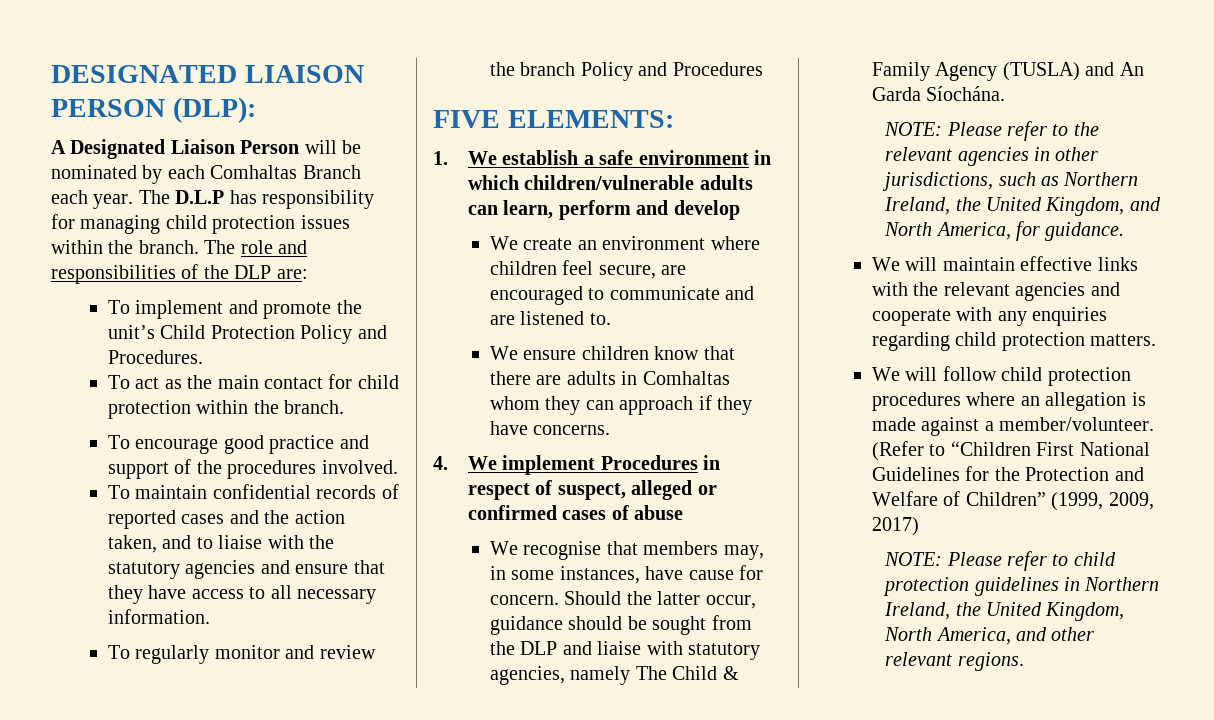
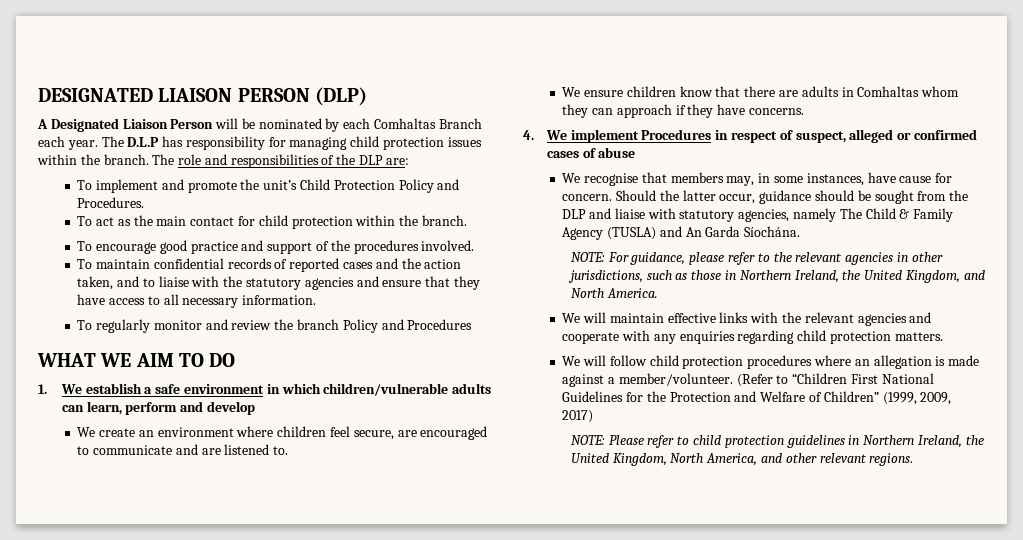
[172,97,256,123] (DLP): -> [314,87,367,106] (DLP)
[433,110,674,128] FIVE ELEMENTS: -> [37,353,236,367] WHAT WE AIM TO DO
[946,122,1002,136] Please -> [607,252,725,265] For guidance, please
(1059, 181) none -> [691,270,736,280] those in
[935,221,1125,241] America, for guidance. -> [606,288,658,298] America.

